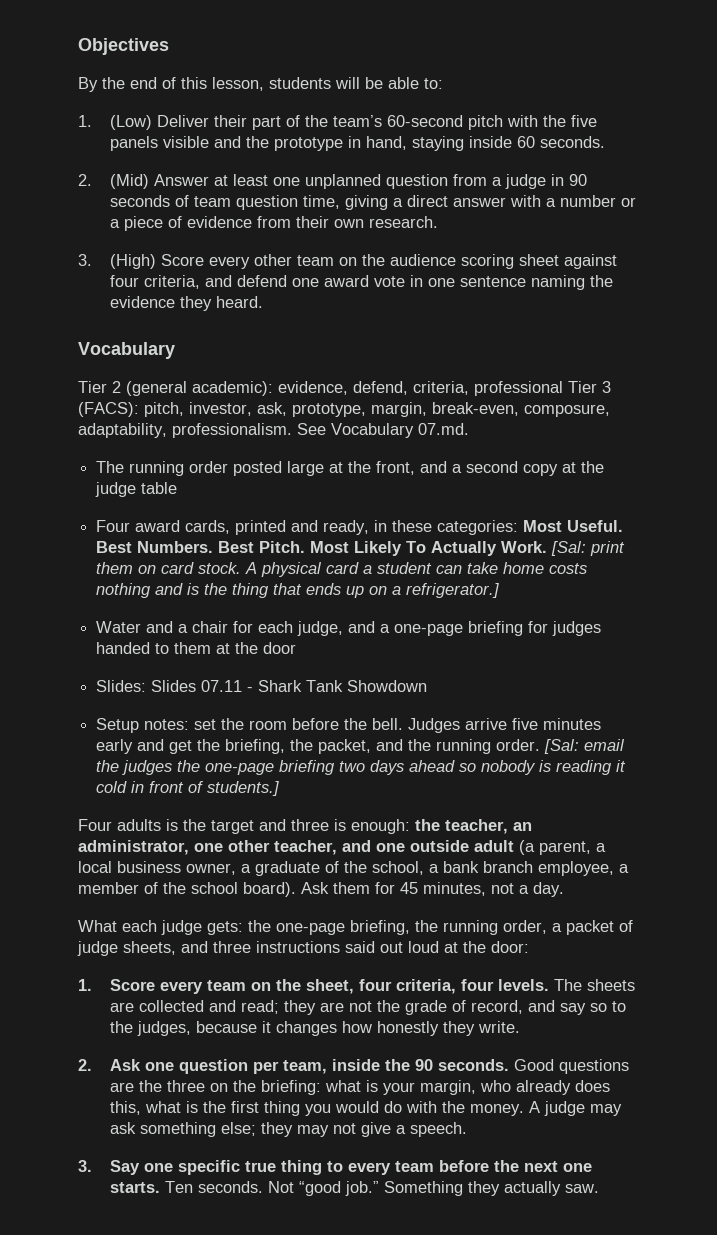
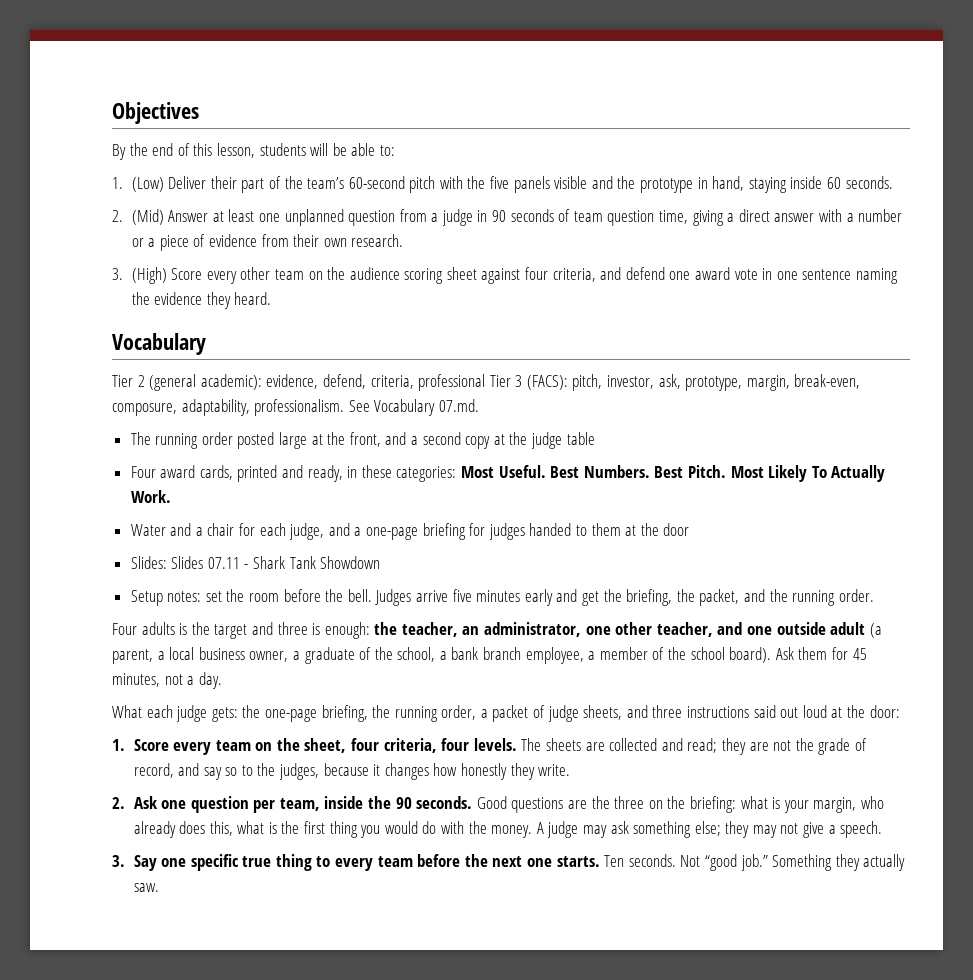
[551,541,626,556] [96,562,588,577] [96,583,500,598] [Sal: print them on card stock. A physical card a student can take home costs nothing and is the thing that ends up on a refrigerator.] -> (171, 496) none
[544,739,626,754] [96,760,627,775] [96,781,280,796] [Sal: email the judges the one-page briefing two days ahead so nobody is reading it cold in front of students.] -> (874, 595) none

